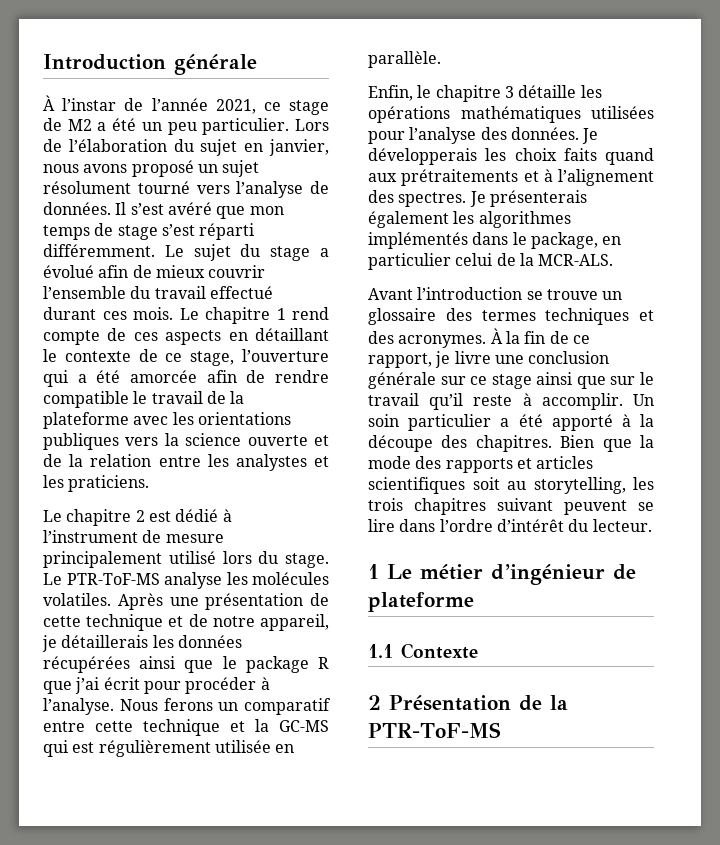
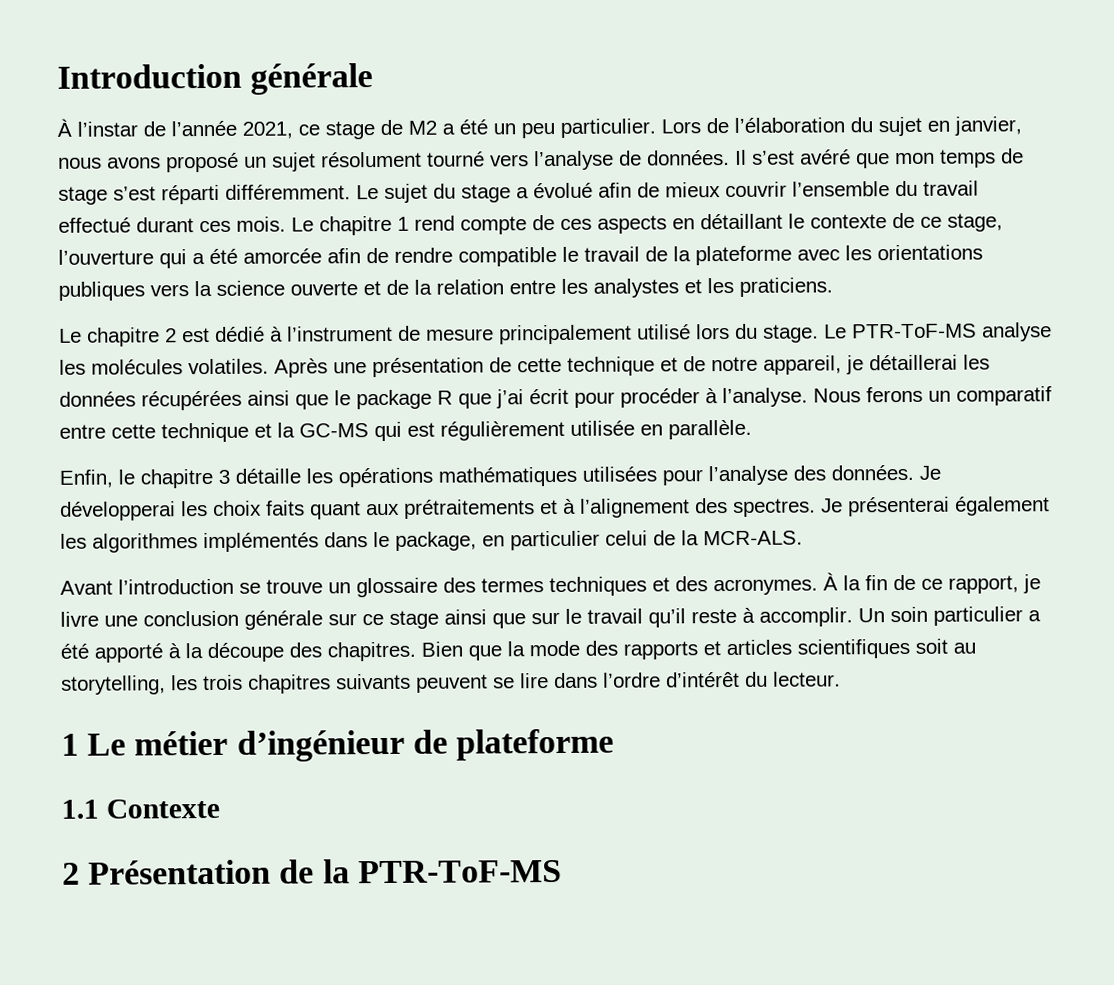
[61,635,149,648] détaillerais -> [869,354,958,371] détaillerai
[368,148,477,165] développerais -> [60,501,176,521] développerai
[605,148,654,165] quand -> [310,501,361,520] quant
[489,190,587,207] présenterais -> [848,496,950,517] présenterai
[497,498,553,511] suivant -> [336,673,411,690] suivants

